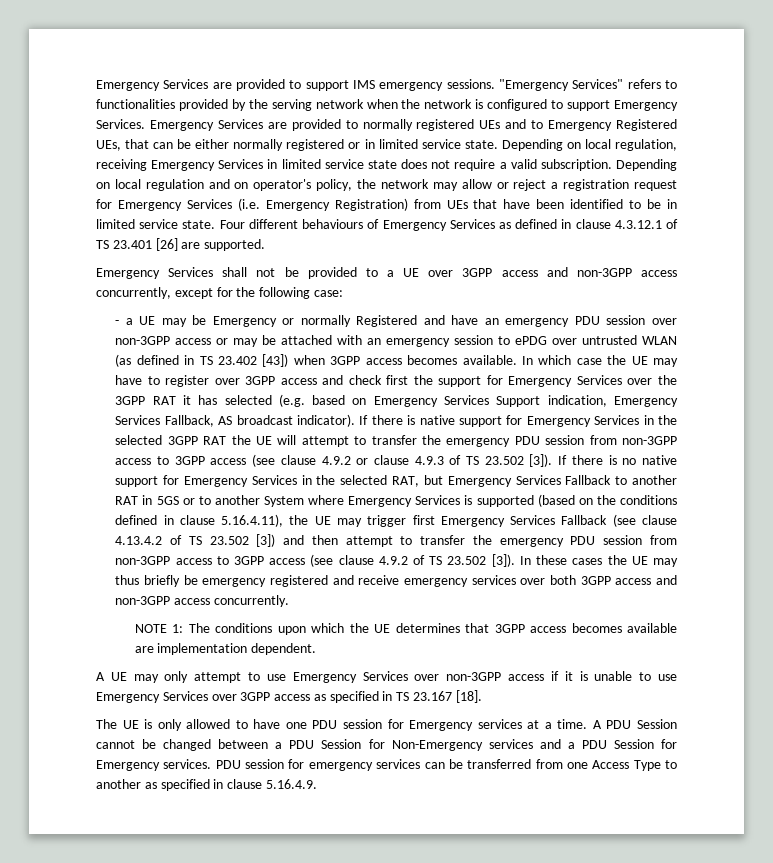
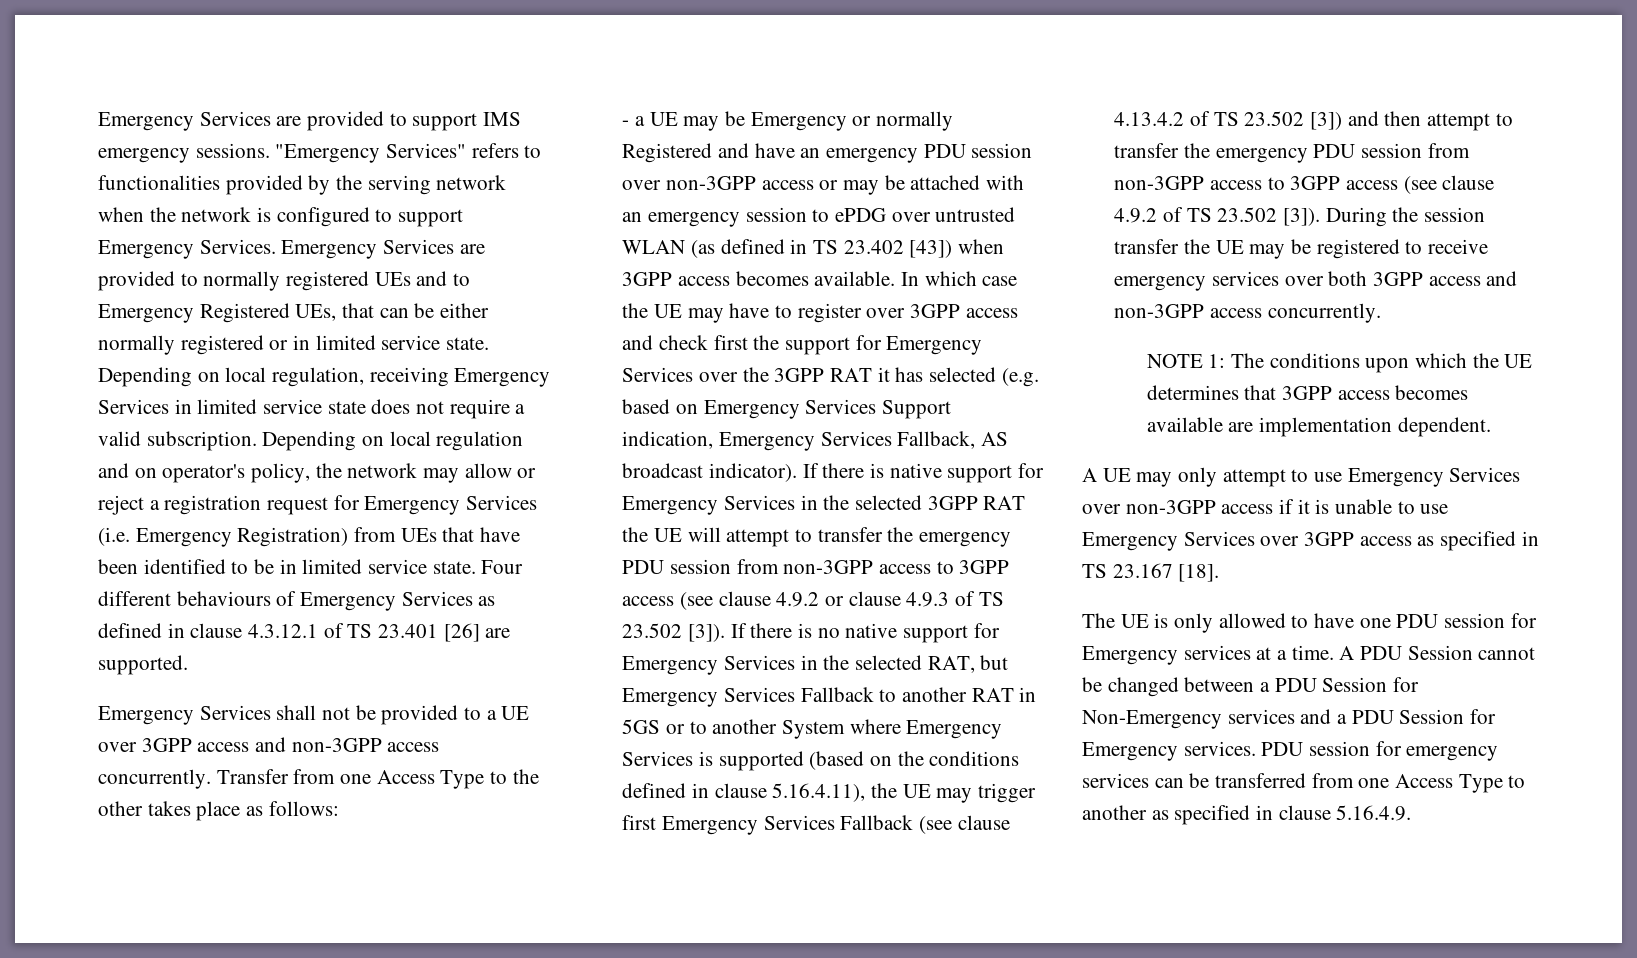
[96,287,343,299] concurrently, except for the following case: -> [98,769,539,789] [98,801,339,821] concurrently. Transfer from one Access Type to the other takes place as follows:
[519,555,678,567] [115,575,354,587] In these cases the UE may thus briefly be emergency registered and -> [1325,207,1486,227] [1114,239,1423,259] During the session transfer the UE may be registered to

